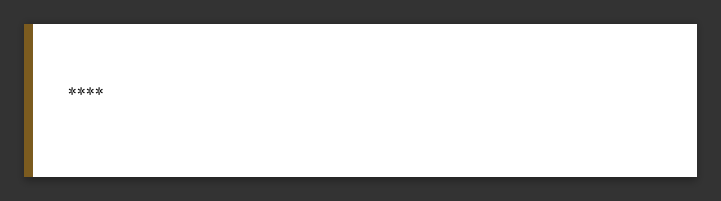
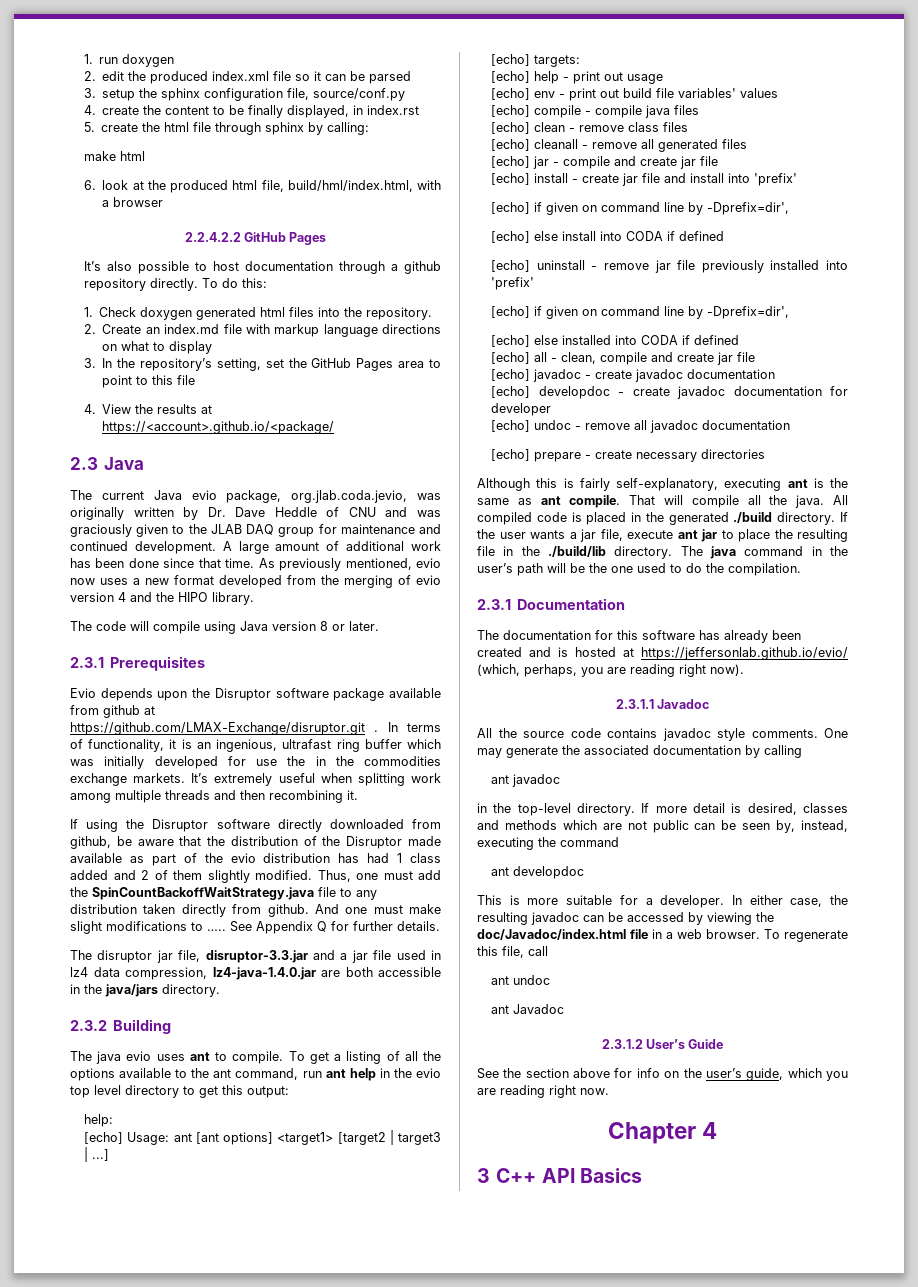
[68,87,104,99] **** -> [84,54,175,67] [84,71,412,84] [84,88,406,101] [84,105,420,118] [84,122,370,135] [84,151,146,161] [84,180,441,193] [102,197,164,207] [184,232,327,245] [84,261,441,274] [84,278,268,291] [84,307,433,320] [84,324,442,337] [102,341,213,354] [84,358,442,371] [102,375,196,388] [84,404,213,414] [102,421,335,434] [70,457,145,470] [70,490,441,503] [70,507,441,520] [70,524,442,537] [70,541,441,554] [70,558,442,571] [70,575,441,588] [70,592,254,605] [70,621,379,634] [70,656,206,671] [70,688,441,701] [70,705,155,718] [70,722,441,735] [70,739,442,752] [70,756,441,769] [70,773,441,786] [70,790,358,803] [70,819,441,832] [70,836,441,849] [70,853,441,866] [70,870,441,883] [70,887,377,900] [70,904,441,917] [70,921,440,934] [70,950,441,963] [70,967,441,980] [70,984,220,997] [70,1019,172,1034] [70,1051,441,1064] [70,1068,441,1081] [70,1085,289,1098] [84,1114,114,1127] [84,1130,441,1145] [84,1147,110,1162] [491,54,581,67] [491,71,664,84] [491,88,779,101] [491,105,700,118] [491,122,689,134] [491,139,748,152] [491,156,719,169] [491,173,798,186] [491,202,790,215] [491,231,725,243] [491,260,848,273] [491,277,535,290] [491,306,790,319] [491,335,740,347] [491,352,756,365] [491,369,776,382] [491,386,848,399] [491,403,552,416] [491,420,791,433] [491,449,766,462] [477,478,848,491] [477,495,848,508] [477,512,848,525] [477,529,848,542] [477,546,848,559] [477,563,801,576] [477,598,626,610] [477,630,801,643] [477,647,848,660] [477,664,744,677] [615,699,710,709] [477,728,848,741] [477,745,802,758] [491,774,561,787] [477,803,848,816] [477,820,848,833] [477,837,619,850] [491,866,585,879] [477,895,848,908] [477,912,774,925] [477,929,848,942] [477,946,548,958] [491,975,551,985] [491,1004,565,1014] [601,1039,724,1049] [477,1068,848,1081] [477,1085,609,1098] [607,1122,718,1144] [477,1168,642,1183] 1. run doxygen // 2. edit the produced index.xml file so it can be parsed // 3. setup the sphinx configuration file, source/conf.py // 4. create the content to be finally displayed, in index.rst // 5. create the html file through sphinx by calling: // make html // 6. look at the produced html file, build/hml/index.html, with a browser // 2.2.4.2.2 GitHub Pages // It’s also possible to host documentation through a github repository directly. To do this: // 1. Check doxygen generated html files into the repository. // 2. Create an index.md file with markup language directions on what to display // 3. In the repository’s setting, set the GitHub Pages area to point to this file // 4. View the results at https://<account>.github.io/<package/ // 2.3 Java // The current Java evio package, org.jlab.coda.jevio, was originally written by Dr. Dave Heddle of CNU and was graciously given to the JLAB DAQ group for maintenance and continued development. A large amount of additional work has been done since that time. As previously mentioned, evio now uses a new format developed from the merging of evio version 4 and the HIPO library. // The code will compile using Java version 8 or later. // 2.3.1 Prerequisites // Evio depends upon the Disruptor software package available from github at https://github.com/LMAX-Exchange/disruptor.git . In terms of functionality, it is an ingenious, ultrafast ring buffer which was initially developed for use the in the commodities exchange markets. It’s extremely useful when splitting work among multiple threads and then recombining it. // If using the Disruptor software directly downloaded from github, be aware that the distribution of the Disruptor made available as part of the evio distribution has had 1 class added and 2 of them slightly modified. Thus, one must add the SpinCountBackoffWaitStrategy.java file to any distribution taken directly from github. And one must make slight modifications to ….. See Appendix Q for further details. // The disruptor jar file, disruptor-3.3.jar and a jar file used in lz4 data compression, lz4-java-1.4.0.jar are both accessible in the java/jars directory. // 2.3.2 Building // The java evio uses ant to compile. To get a listing of all the options available to the ant command, run ant help in the evio top level directory to get this output: // help: // [echo] Usage: ant [ant options] <target1> [target2 | target3 | ...] // [echo] targets: // [echo] help - print out usage // [echo] env - print out build file variables' values // [echo] compile - compile java files // [echo] clean - remove class files // [echo] cleanall - remove all generated files // [echo] jar - compile and create jar file // [echo] install - create jar file and install into 'prefix' // [echo] if given on command line by -Dprefix=dir', // [echo] else install into CODA if defined // [echo] uninstall - remove jar file previously installed into 'prefix' // [echo] if given on command line by -Dprefix=dir', // [echo] else installed into CODA if defined // [echo] all - clean, compile and create jar file // [echo] javadoc - create javadoc documentation // [echo] developdoc - create javadoc documentation for developer // [echo] undoc - remove all javadoc documentation // [echo] prepare - create necessary directories // Although this is fairly self-explanatory, executing ant is the same as ant compile. That will compile all the java. All compiled code is placed in the generated ./build directory. If the user wants a jar file, execute ant jar to place the resulting file in the ./build/lib directory. The java command in the user’s path will be the one used to do the compilation. // 2.3.1 Documentation // The documentation for this software has already been created and is hosted at https://jeffersonlab.github.io/evio/ (which, perhaps, you are reading right now). // 2.3.1.1 Javadoc // All the source code contains javadoc style comments. One may generate the associated documentation by calling // ant javadoc // in the top-level directory. If more detail is desired, classes and methods which are not public can be seen by, instead, executing the command // ant developdoc // This is more suitable for a developer. In either case, the resulting javadoc can be accessed by viewing the doc/Javadoc/index.html file in a web browser. To regenerate this file, call // ant undoc // ant Javadoc // 2.3.1.2 User’s Guide // See the section above for info on the user’s guide, which you are reading right now. // Chapter 4 // 3 C++ API Basics

